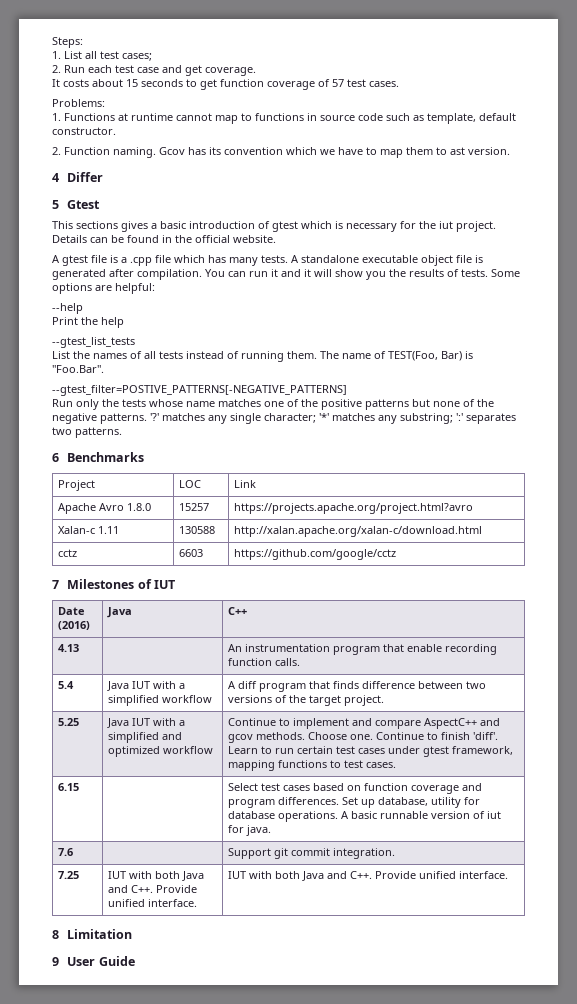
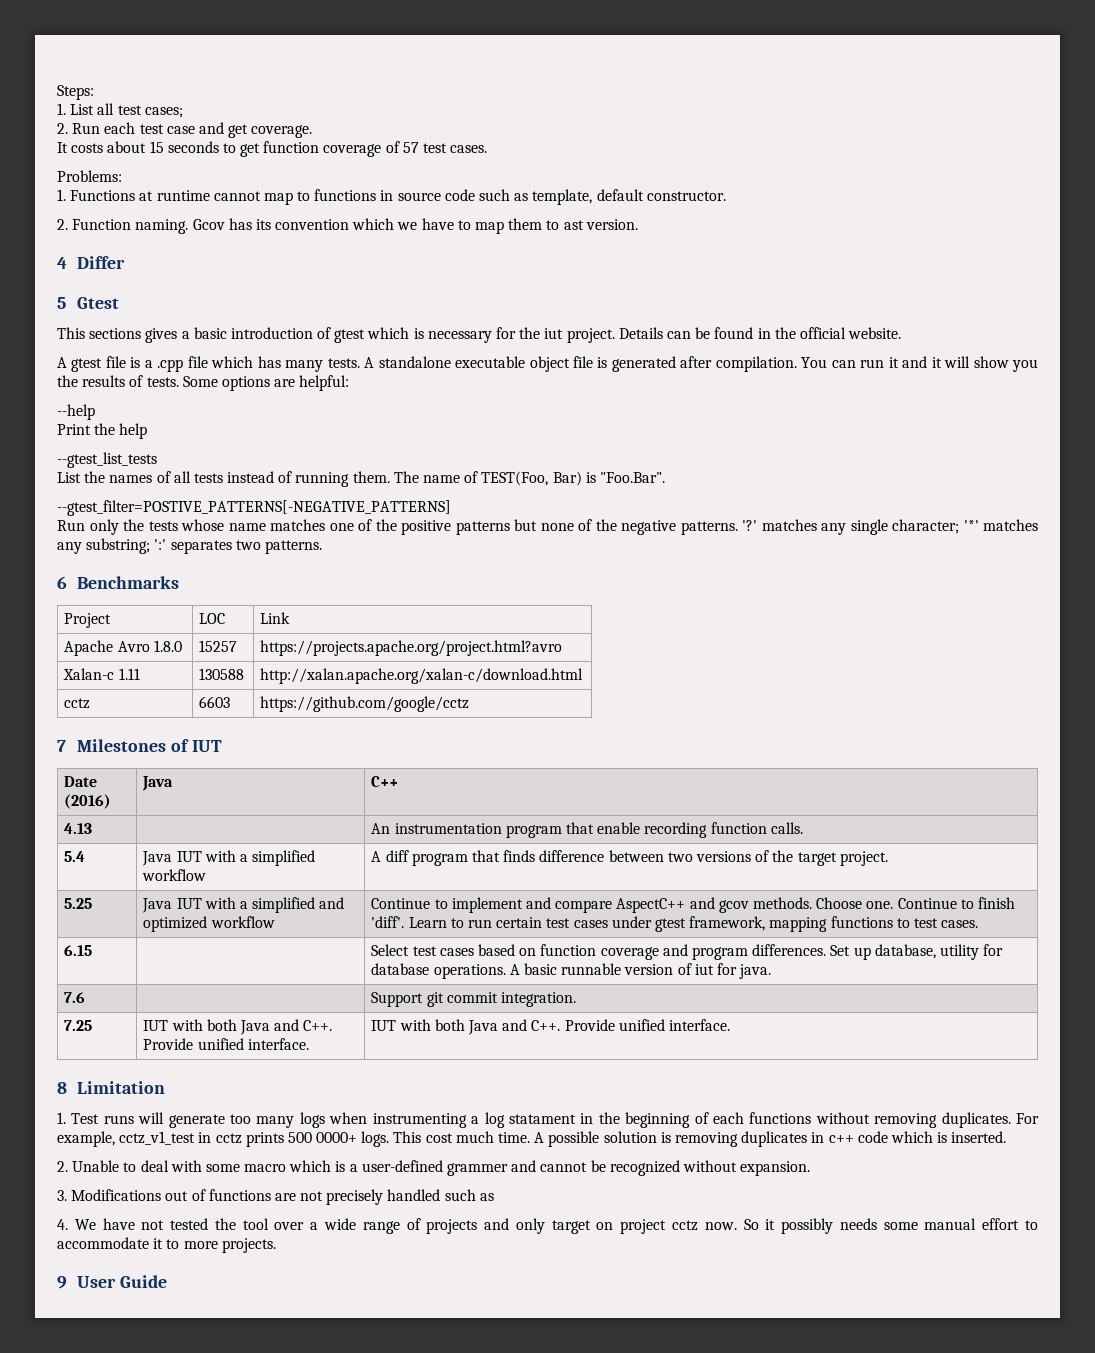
(133, 934) none -> [57,1112,1039,1128] [57,1131,1007,1147] [57,1160,811,1176] [57,1189,494,1205] [57,1218,1039,1234] [57,1237,276,1253] // 1. Test runs will generate too many logs when instrumenting a log statament in the beginning of each functions without removing duplicates. For example, cctz_v1_test in cctz prints 500 0000+ logs. This cost much time. A possible solution is removing duplicates in c++ code which is inserted. // 2. Unable to deal with some macro which is a user-defined grammer and cannot be recognized without expansion. // 3. Modifications out of functions are not precisely handled such as // 4. We have not tested the tool over a wide range of projects and only target on project cctz now. So it possibly needs some manual effort to accommodate it to more projects.

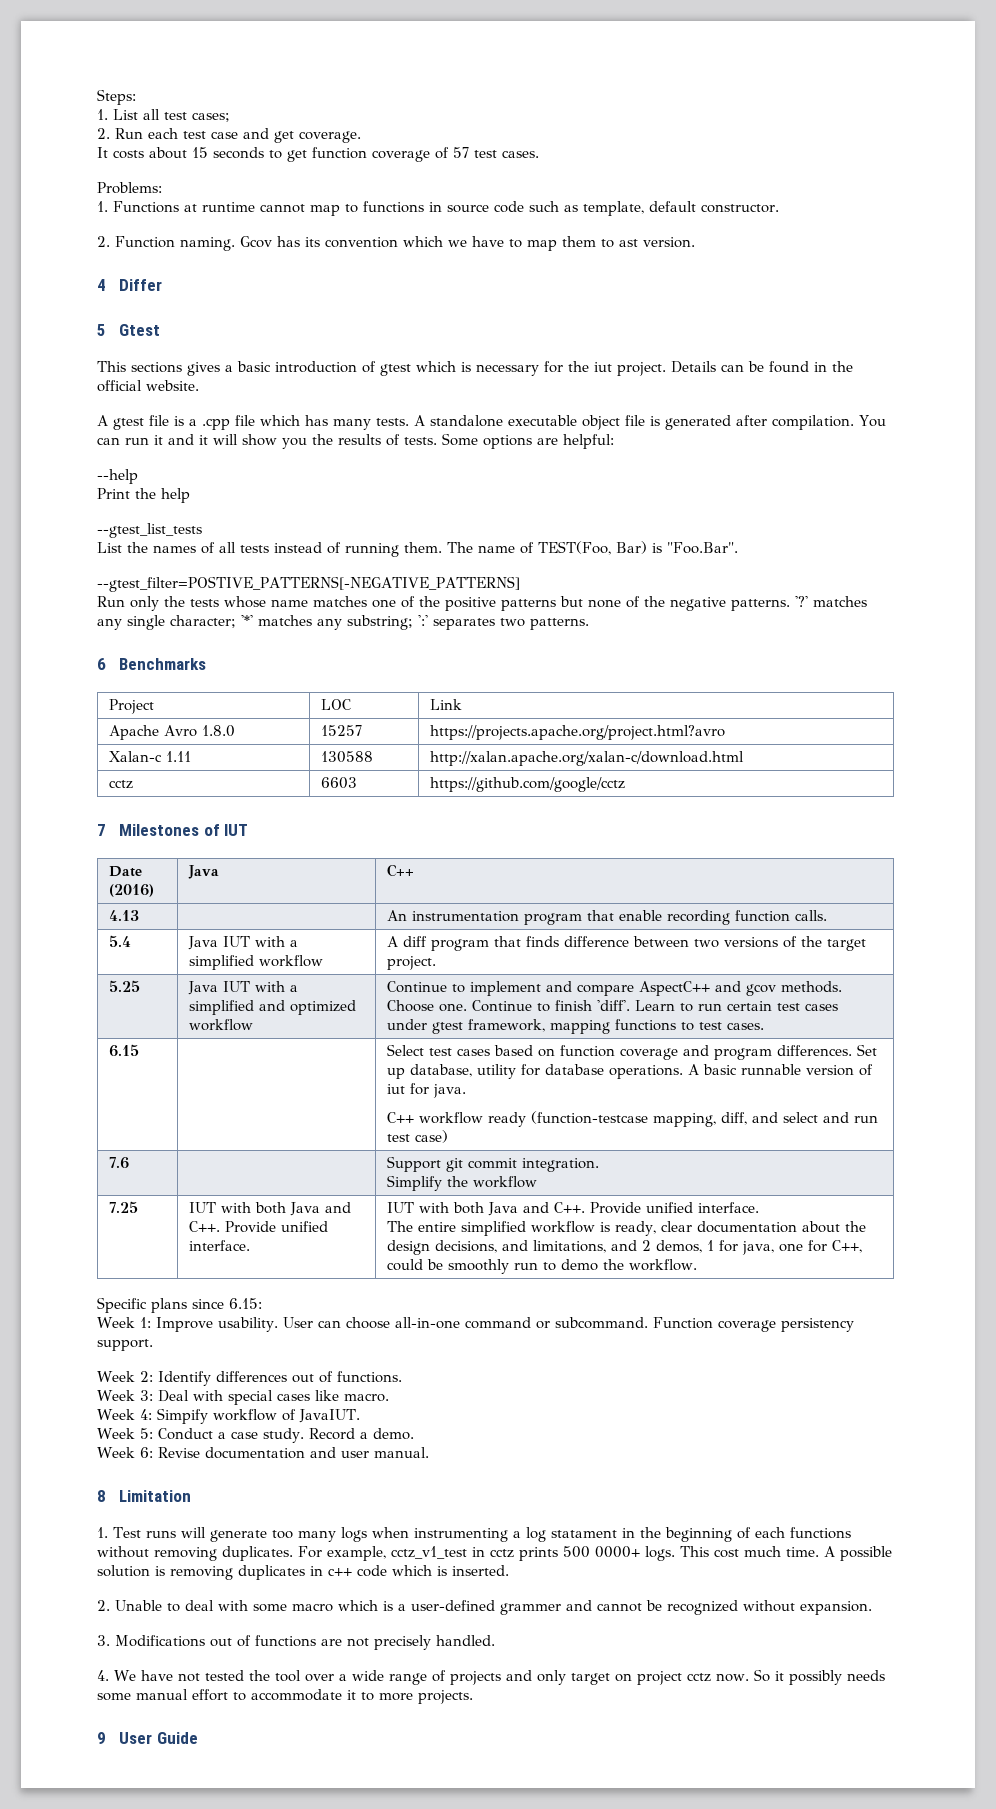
(772, 971) none -> [386,1111,878,1127] [386,1130,448,1143] // C++ workflow ready (function-testcase mapping, diff, and select and run test case)
(577, 999) none -> [386,1175,537,1191] // Simplify the workflow
(730, 1025) none -> [386,1221,866,1236] [386,1240,862,1255] [386,1259,697,1274] [97,1297,262,1313] [97,1317,854,1332] [97,1339,153,1351] [97,1371,402,1386] [97,1390,389,1405] [97,1408,360,1424] [97,1428,414,1443] [97,1447,429,1459] // The entire simplified workflow is ready, clear documentation about the design decisions, and limitations, and 2 demos, 1 for java, one for C++, could be smoothly run to demo the workflow. // Specific plans since 6.15: // Week 1: Improve usability. User can choose all-in-one command or subcommand. Function coverage persistency support. // Week 2: Identify differences out of functions. // Week 3: Deal with special cases like macro. // Week 4: Simpify workflow of JavaIUT. // Week 5: Conduct a case study. Record a demo. // Week 6: Revise documentation and user manual.
[387,1189,494,1201] handled such as -> [436,1635,495,1646] handled.

